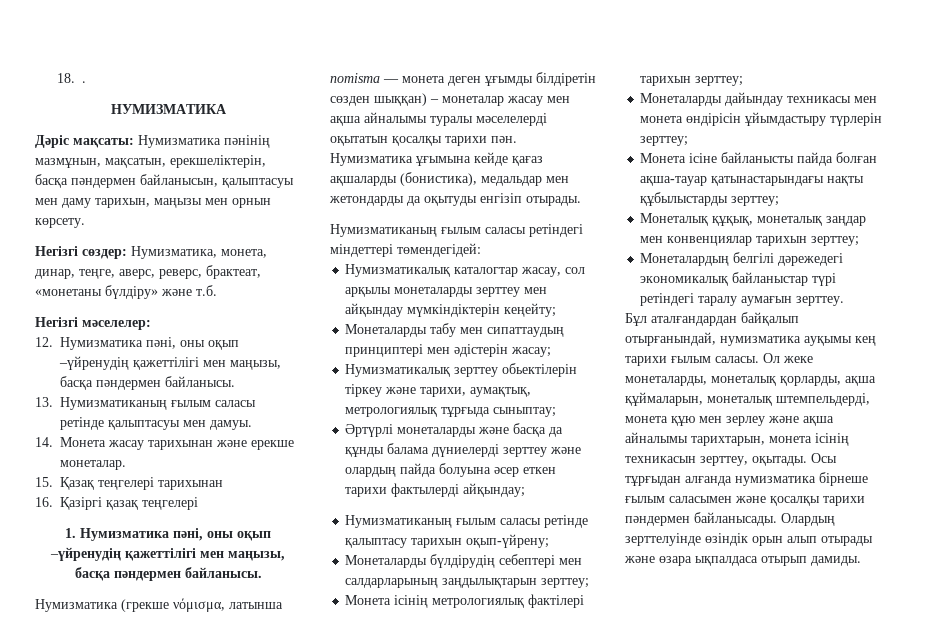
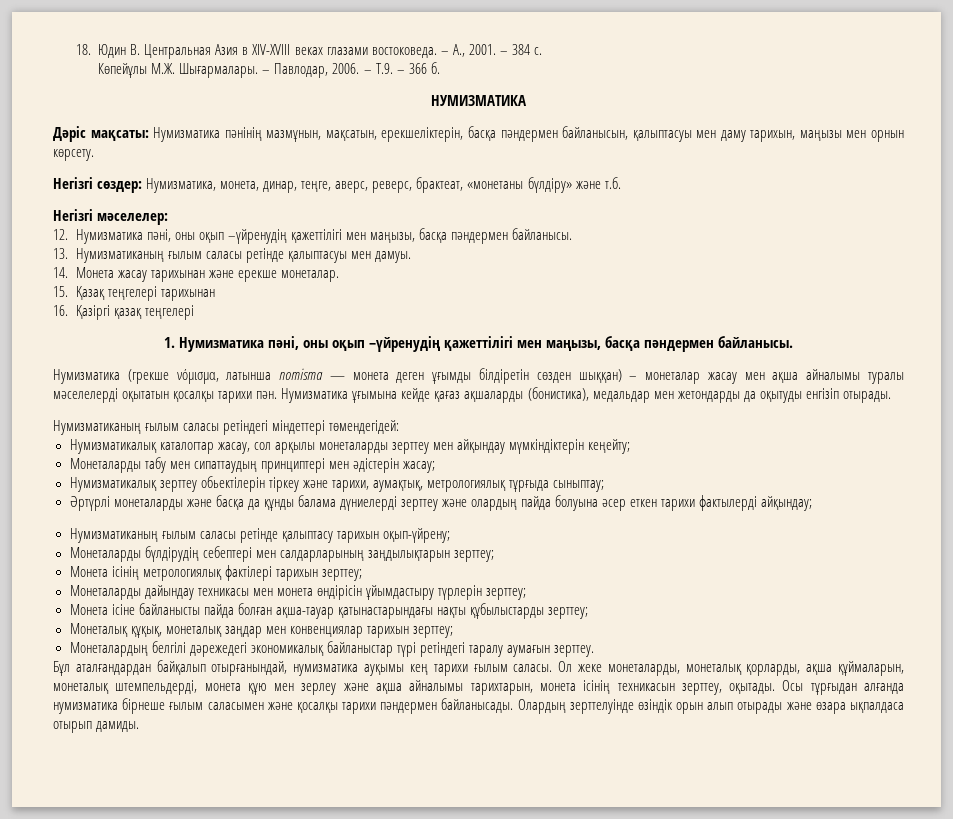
[82,81,87,83] . -> [98,44,542,59] [98,62,440,78] Юдин В. Центральная Азия в XIV-XVIII веках глазами востоковеда. – А., 2001. – 384 с. // Көпейұлы М.Ж. Шығармалары. – Павлодар, 2006. – Т.9. – 366 б.

